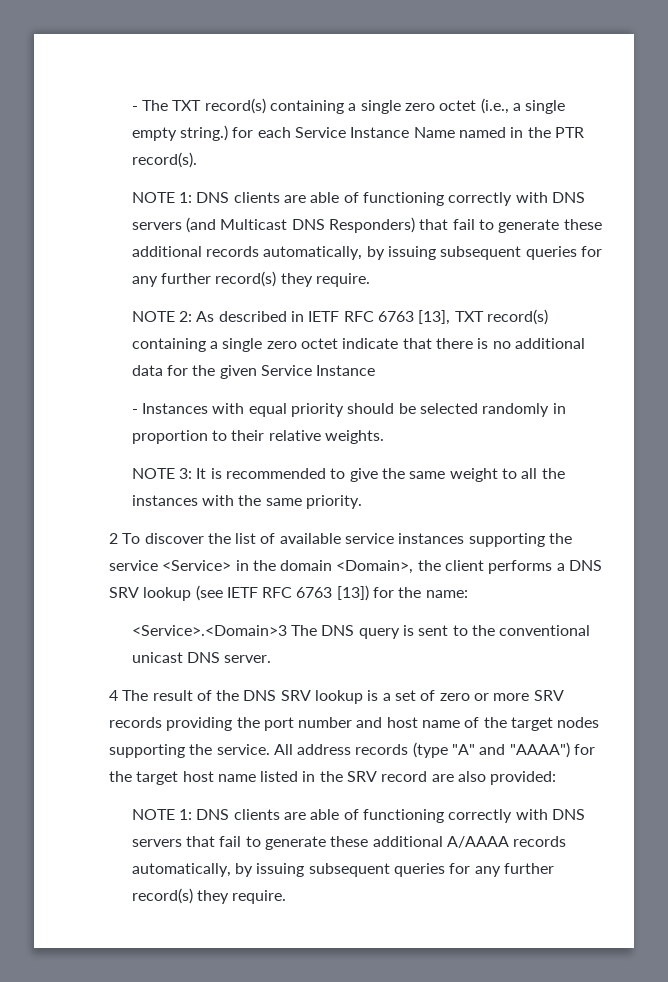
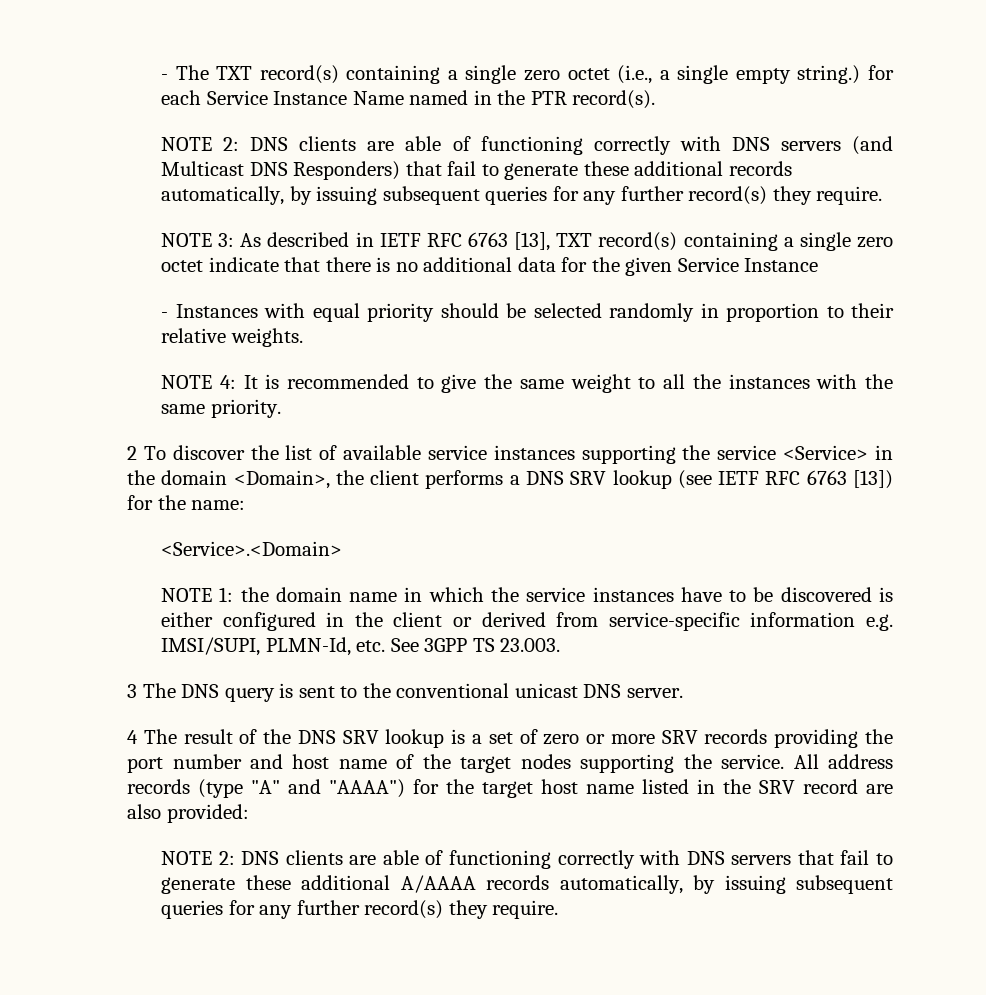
[179,192,193,203] 1: -> [223,137,240,151] 2:
[179,311,193,322] 2: -> [218,233,235,247] 3:
[179,468,193,479] 3: -> [219,375,236,389] 4:
[131,625,287,636] <Service>.<Domain>3 -> [161,541,343,556] [161,587,894,602] [161,612,893,631] [161,637,561,656] [127,684,138,698] <Service>.<Domain> // NOTE 1: the domain name in which the service instances have to be discovered is either configured in the client or derived from service-specific information e.g. IMSI/SUPI, PLMN-Id, etc. See 3GPP TS 23.003. // 3
[179,809,193,820] 1: -> [218,851,235,865] 2:

